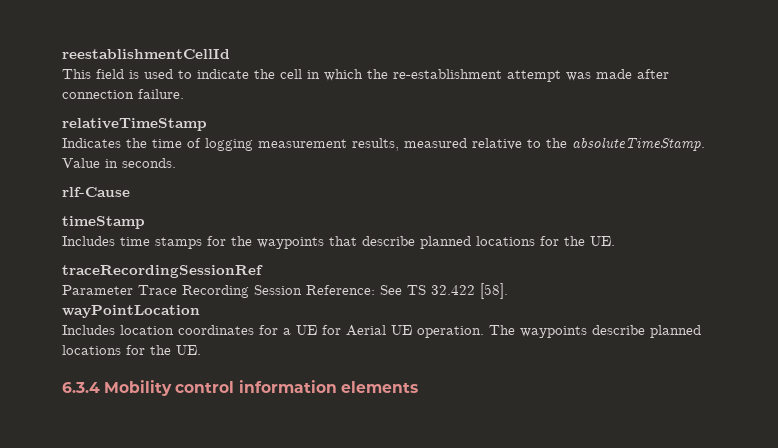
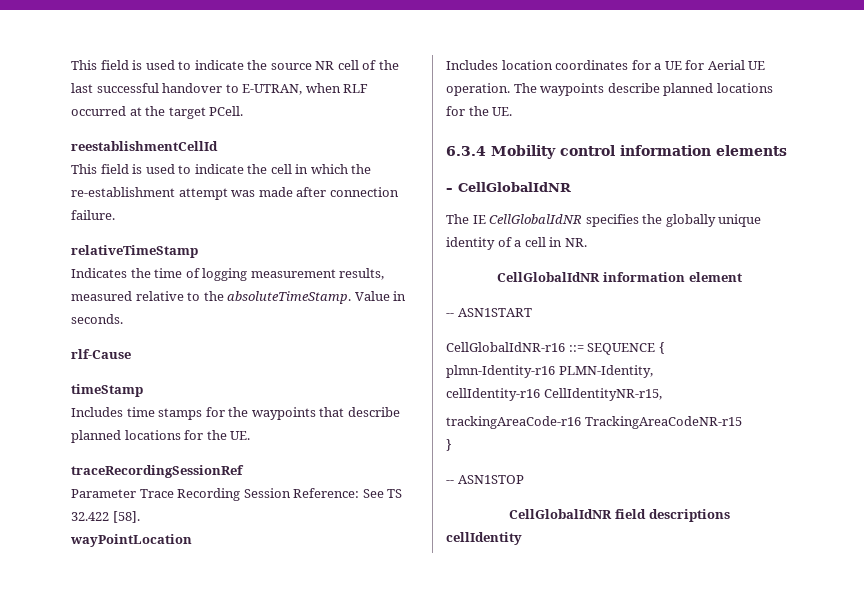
(62, 54) none -> [71,60,399,70] [71,83,369,95] [71,106,244,119] This field is used to indicate the source NR cell of the last successful handover to E-UTRAN, when RLF occurred at the target PCell. //
(418, 387) none -> [446,182,571,192] [446,214,762,227] [446,237,587,250] [497,272,742,282] [446,308,532,317] [446,342,665,355] [446,365,653,378] [446,388,662,401] [446,416,742,429] [446,439,452,451] [446,475,524,484] [509,509,730,522] [446,532,522,545] // – CellGlobalIdNR // The IE CellGlobalIdNR specifies the globally unique identity of a cell in NR. // CellGlobalIdNR information element // -- ASN1START // CellGlobalIdNR-r16 ::= SEQUENCE { // plmn-Identity-r16 PLMN-Identity, // cellIdentity-r16 CellIdentityNR-r15, // trackingAreaCode-r16 TrackingAreaCodeNR-r15 // } // -- ASN1STOP // CellGlobalIdNR field descriptions // cellIdentity

